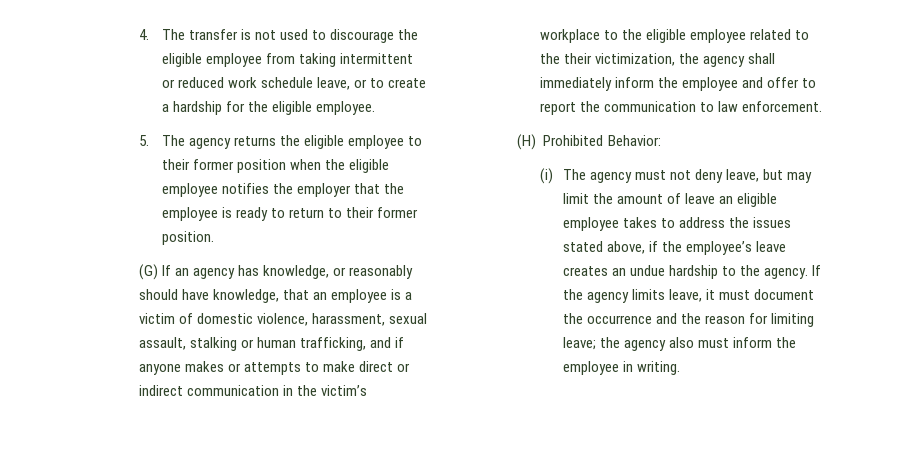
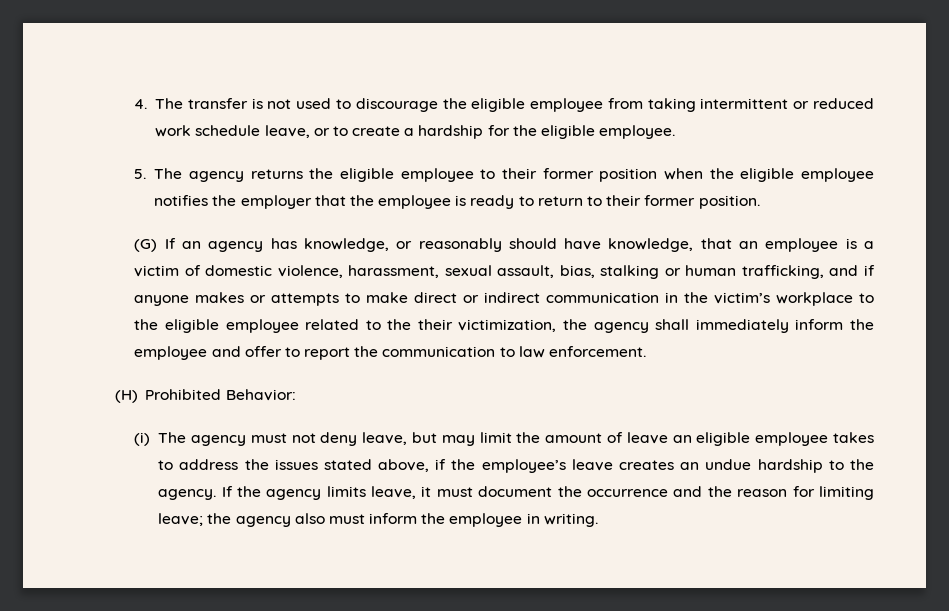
(186, 343) none -> [559,265,595,278] bias,

